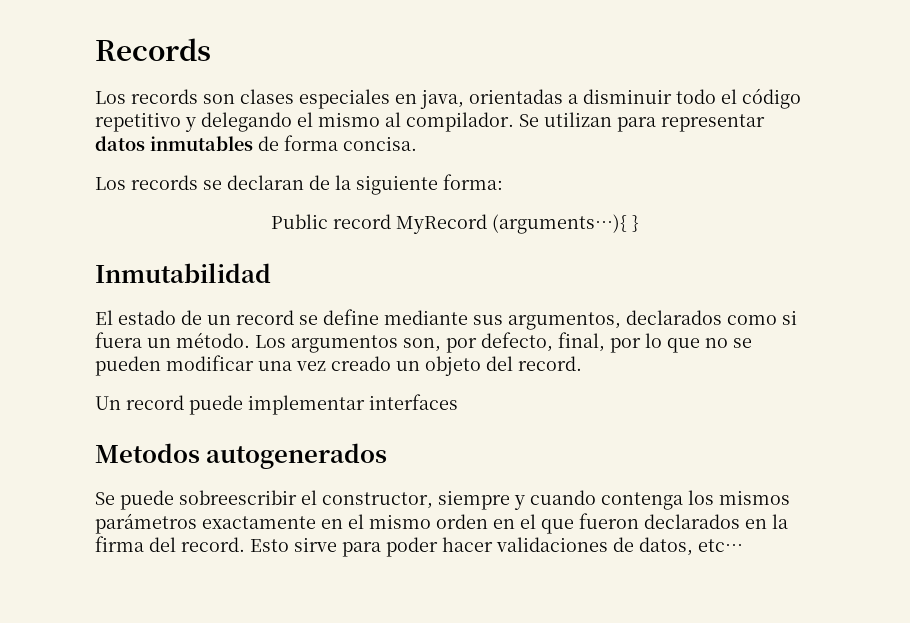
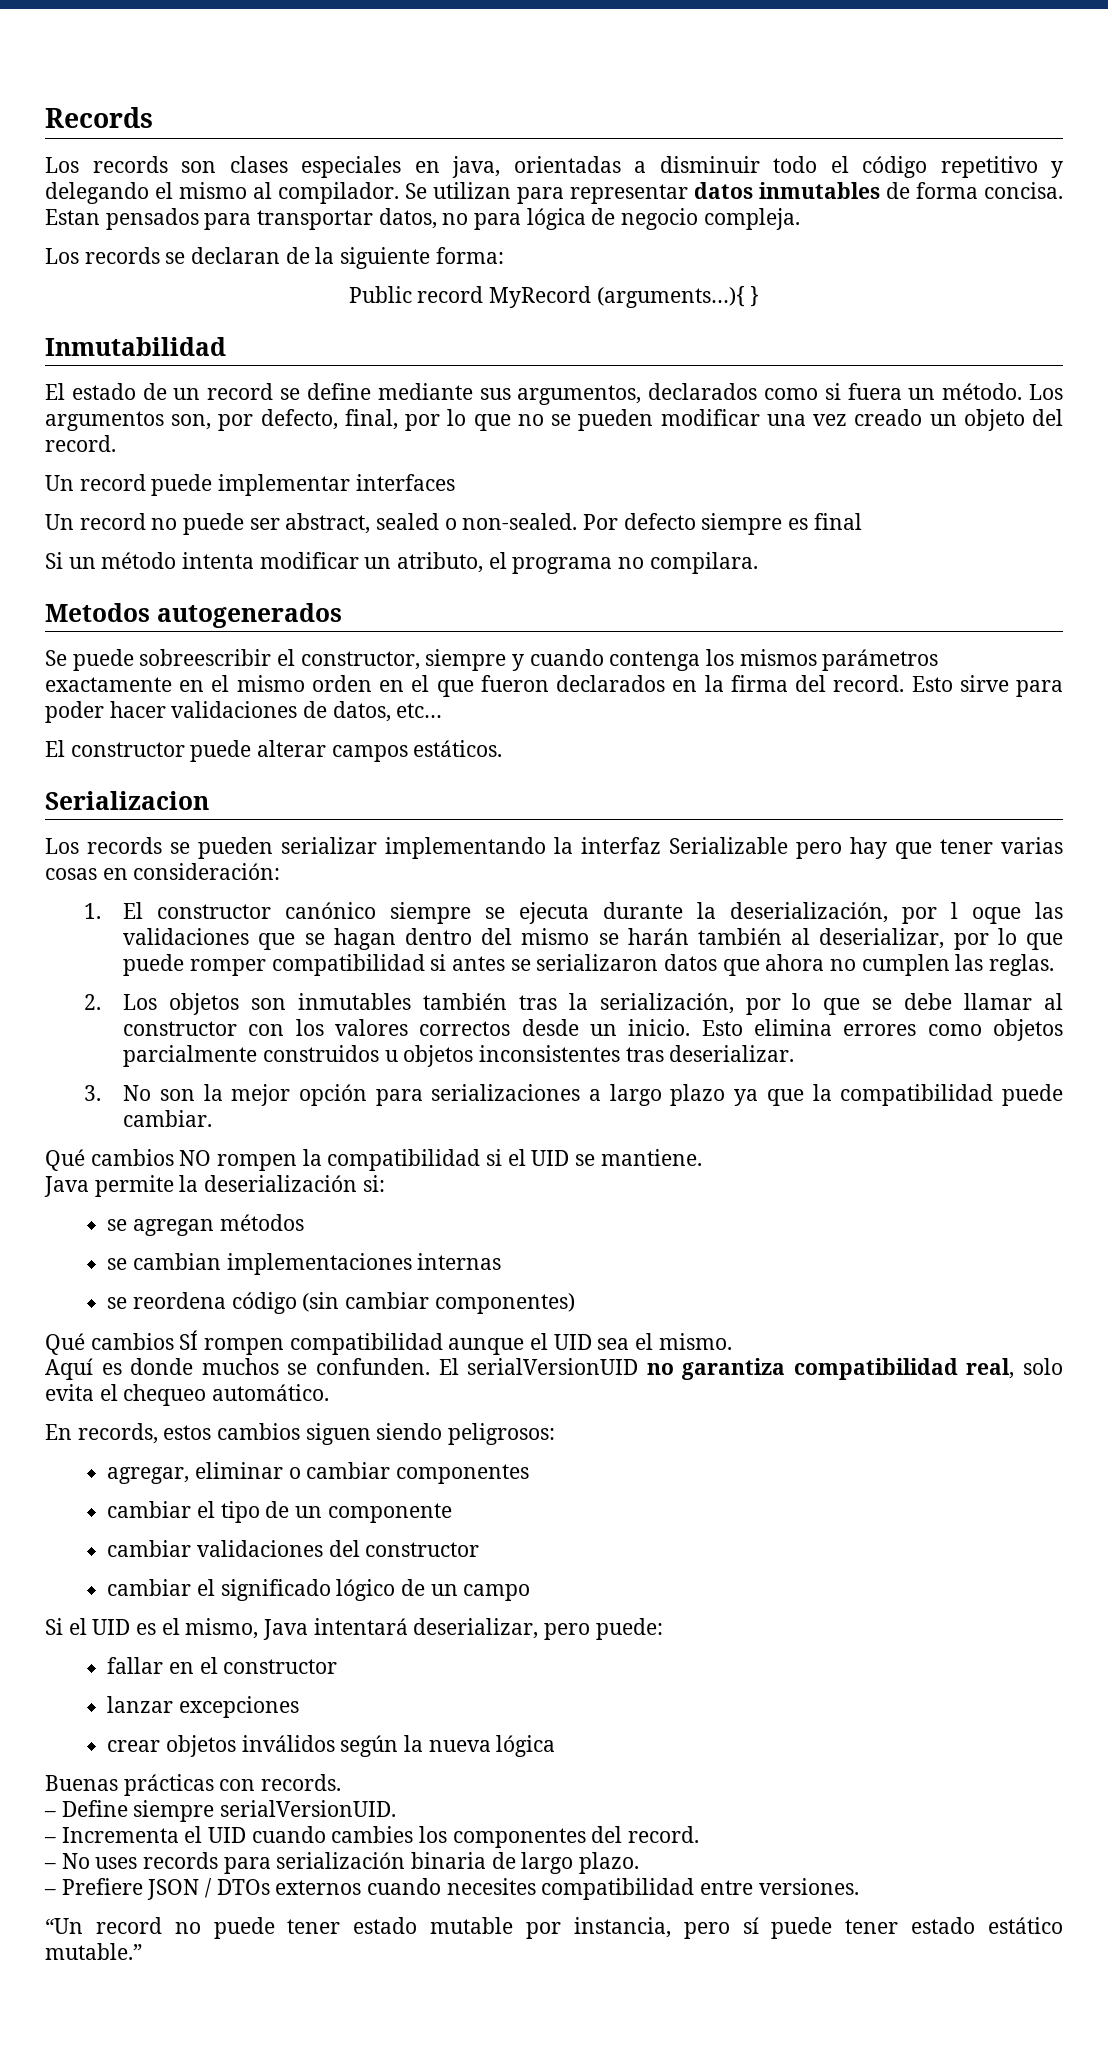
(417, 143) none -> [45,208,800,230] Estan pensados para transportar datos, no para lógica de negocio compleja.
(458, 402) none -> [45,513,862,535] [45,552,758,574] // Un record no puede ser abstract, sealed o non-sealed. Por defecto siempre es final // Si un método intenta modificar un atributo, el programa no compilara.
(743, 545) none -> [45,740,503,762] [45,791,209,810] [45,837,1063,859] [45,863,281,880] [84,902,1063,924] [123,928,1063,950] [123,954,1054,976] [84,993,1064,1015] [123,1019,1063,1041] [123,1045,795,1067] [84,1084,1063,1106] [123,1110,213,1127] [45,1149,702,1171] [44,1175,385,1197] [107,1214,304,1236] [107,1253,502,1275] [107,1292,575,1314] [45,1330,732,1355] [45,1358,1063,1380] [45,1384,330,1406] [45,1423,556,1445] [107,1462,529,1484] [107,1501,452,1523] [107,1540,480,1557] [107,1579,531,1601] [45,1618,663,1640] [107,1657,338,1674] [107,1696,299,1718] [107,1735,556,1757] [45,1774,342,1796] [44,1800,397,1822] [44,1826,700,1848] [44,1852,640,1874] [44,1878,859,1900] [45,1917,1064,1939] [45,1943,142,1960] // El constructor puede alterar campos estáticos. // Serializacion // Los records se pueden serializar implementando la interfaz Serializable pero hay que tener varias cosas en consideración: // 1. El constructor canónico siempre se ejecuta durante la deserialización, por l oque las validaciones que se hagan dentro del mismo se harán también al deserializar, por lo que puede romper compatibilidad si antes se serializaron datos que ahora no cumplen las reglas. // 2. Los objetos son inmutables también tras la serialización, por lo que se debe llamar al constructor con los valores correctos desde un inicio. Esto elimina errores como objetos parcialmente construidos u objetos inconsistentes tras deserializar. // 3. No son la mejor opción para serializaciones a largo plazo ya que la compatibilidad puede cambiar. // Qué cambios NO rompen la compatibilidad si el UID se mantiene. // Java permite la deserialización si: // se agregan métodos // se cambian implementaciones internas // se reordena código (sin cambiar componentes) // Qué cambios SÍ rompen compatibilidad aunque el UID sea el mismo. // Aquí es donde muchos se confunden. El serialVersionUID no garantiza compatibilidad real, solo evita el chequeo automático. // En records, estos cambios siguen siendo peligrosos: // agregar, eliminar o cambiar componentes // cambiar el tipo de un componente // cambiar validaciones del constructor // cambiar el significado lógico de un campo // Si el UID es el mismo, Java intentará deserializar, pero puede: // fallar en el constructor // lanzar excepciones // crear objetos inválidos según la nueva lógica // Buenas prácticas con records. // – Define siempre serialVersionUID. // – Incrementa el UID cuando cambies los componentes del record. // – No uses records para serialización binaria de largo plazo. // – Prefiere JSON / DTOs externos cuando necesites compatibilidad entre versiones. // “Un record no puede tener estado mutable por instancia, pero sí puede tener estado estático mutable.”

